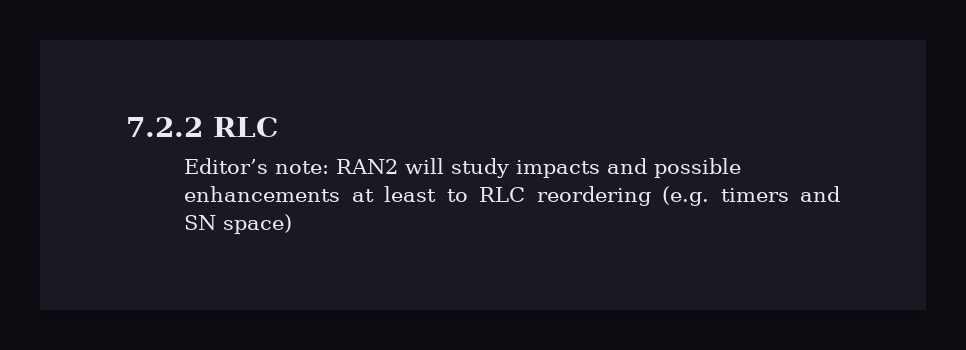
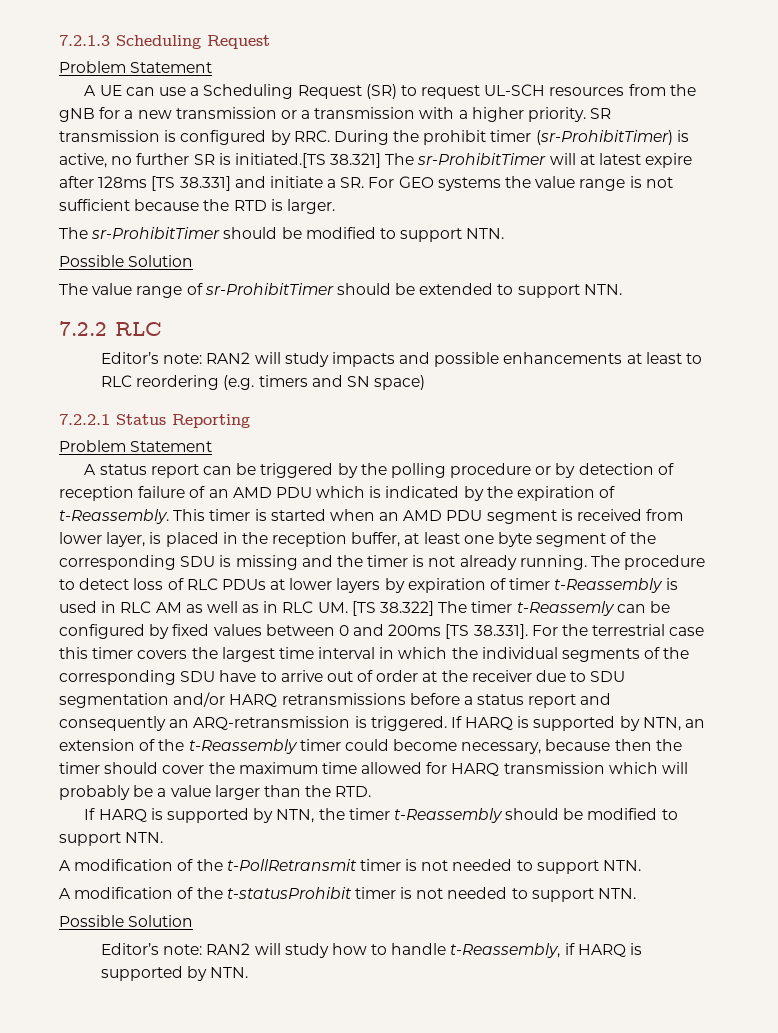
(126, 127) none -> [59,35,270,49] [59,61,213,73] [84,84,696,99] [59,107,612,122] [59,130,689,145] [59,153,693,168] [59,176,673,191] [59,199,335,214] [59,227,505,242] [59,255,194,267] [59,283,622,298] 7.2.1.3 Scheduling Request // Problem Statement // A UE can use a Scheduling Request (SR) to request UL-SCH resources from the gNB for a new transmission or a transmission with a higher priority. SR transmission is configured by RRC. During the prohibit timer (sr-ProhibitTimer) is active, no further SR is initiated.[TS 38.321] The sr-ProhibitTimer will at latest expire after 128ms [TS 38.331] and initiate a SR. For GEO systems the value range is not sufficient because the RTD is larger. // The sr-ProhibitTimer should be modified to support NTN. // Possible Solution // The value range of sr-ProhibitTimer should be extended to support NTN. //
(293, 224) none -> [59,414,250,428] [59,440,213,452] [84,463,674,478] [59,486,616,501] [59,509,684,524] [59,532,656,547] [59,555,706,570] [59,578,678,593] [59,601,670,616] [59,624,705,639] [59,647,690,662] [59,670,626,685] [59,692,612,708] [59,716,706,731] [59,739,682,754] [59,762,689,776] [59,785,372,800] [84,808,678,823] [59,832,164,846] [59,859,642,874] [59,887,637,902] [59,915,194,927] [100,943,643,958] [100,966,249,981] // 7.2.2.1 Status Reporting // Problem Statement // A status report can be triggered by the polling procedure or by detection of reception failure of an AMD PDU which is indicated by the expiration of t-Reassembly. This timer is started when an AMD PDU segment is received from lower layer, is placed in the reception buffer, at least one byte segment of the corresponding SDU is missing and the timer is not already running. The procedure to detect loss of RLC PDUs at lower layers by expiration of timer t-Reassembly is used in RLC AM as well as in RLC UM. [TS 38.322] The timer t-Reassemly can be configured by fixed values between 0 and 200ms [TS 38.331]. For the terrestrial case this timer covers the largest time interval in which the individual segments of the corresponding SDU have to arrive out of order at the receiver due to SDU segmentation and/or HARQ retransmissions before a status report and consequently an ARQ-retransmission is triggered. If HARQ is supported by NTN, an extension of the t-Reassembly timer could become necessary, because then the timer should cover the maximum time allowed for HARQ transmission which will probably be a value larger than the RTD. // If HARQ is supported by NTN, the timer t-Reassembly should be modified to support NTN. // A modification of the t-PollRetransmit timer is not needed to support NTN. // A modification of the t-statusProhibit timer is not needed to support NTN. // Possible Solution // Editor’s note: RAN2 will study how to handle t-Reassembly, if HARQ is supported by NTN.

